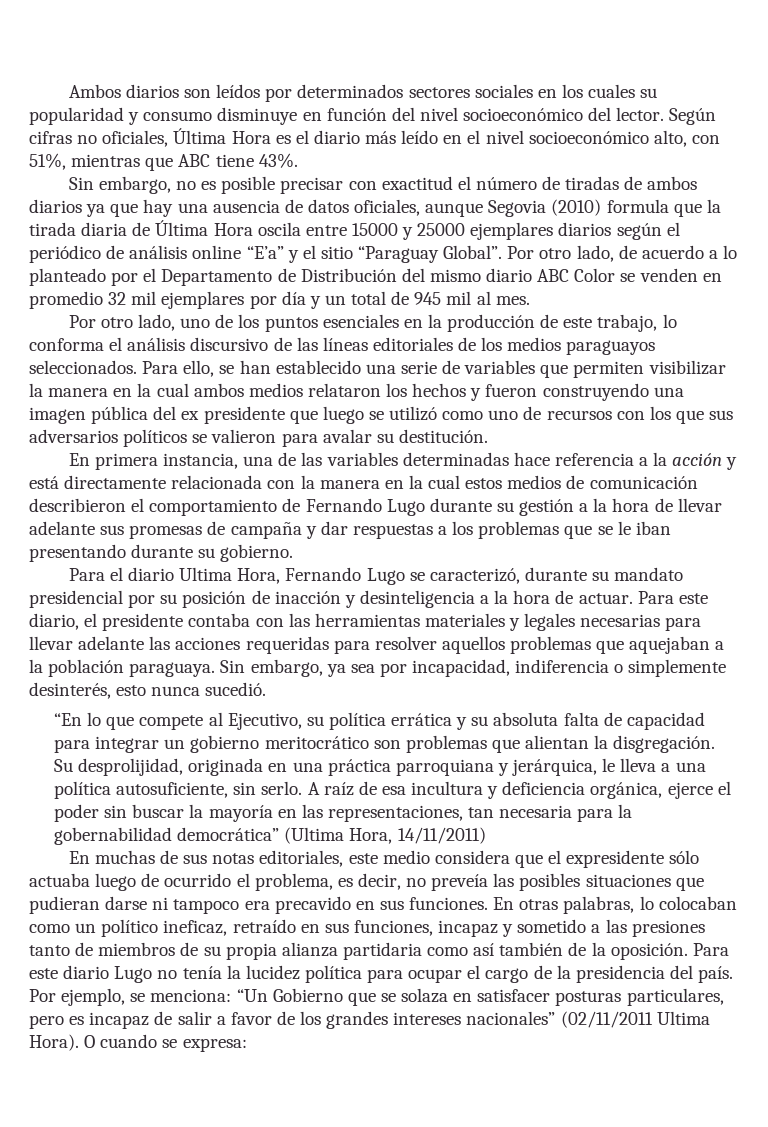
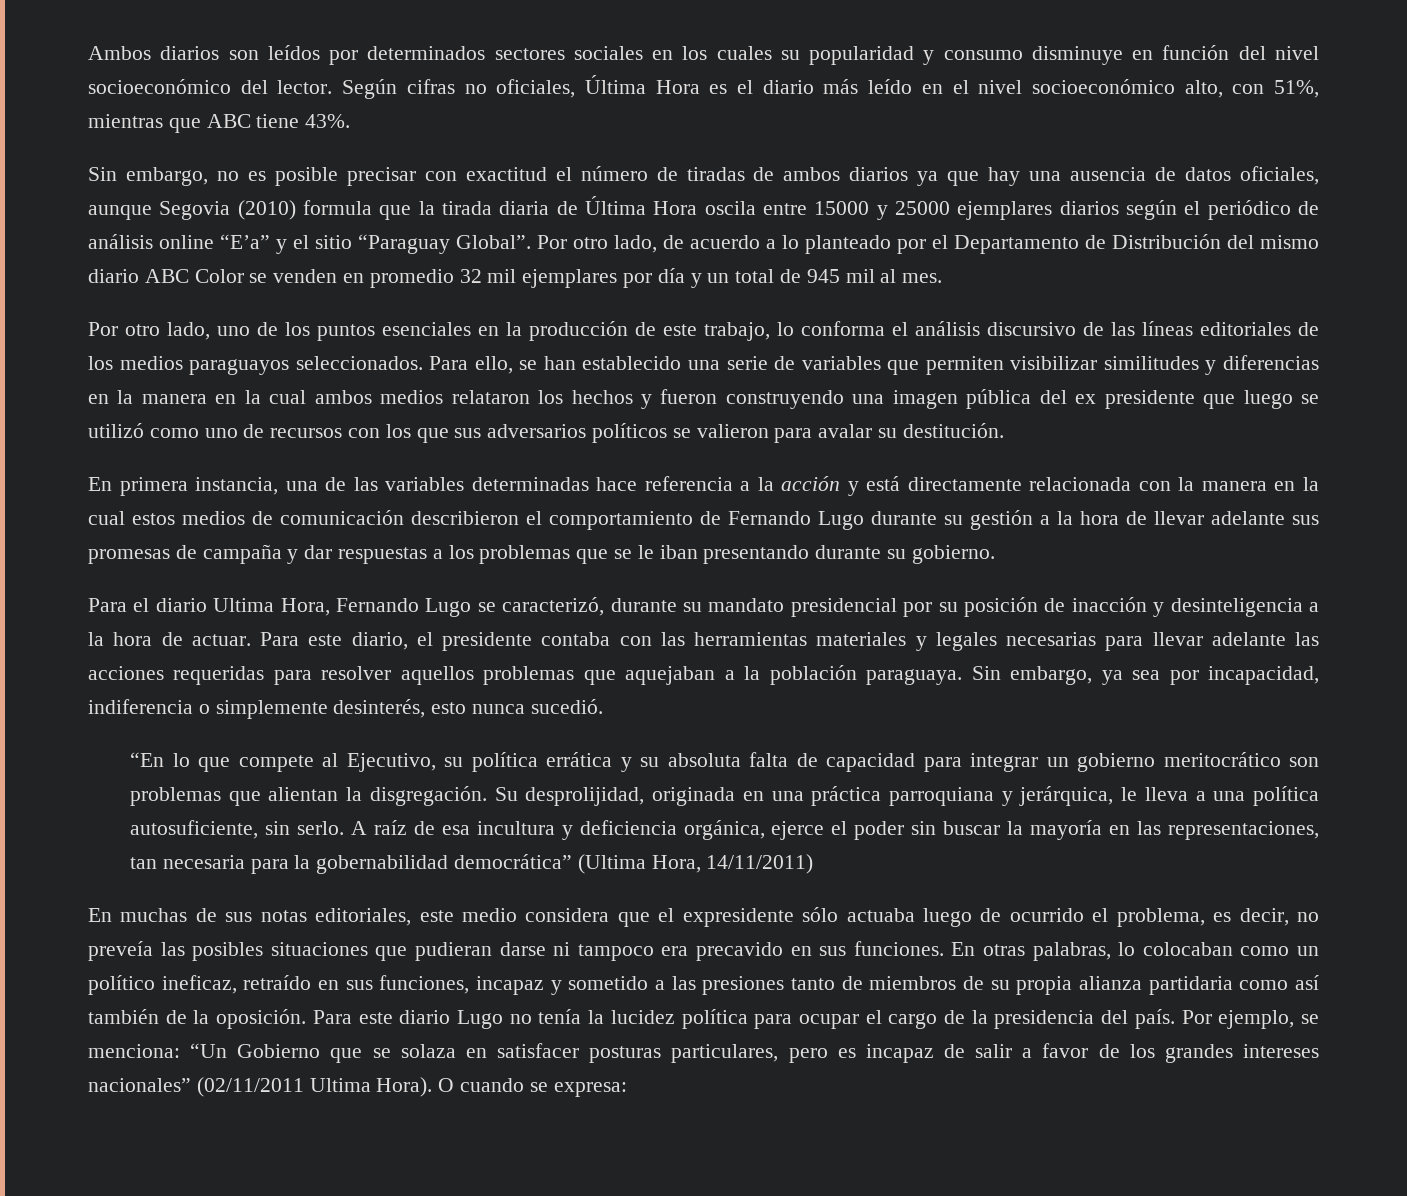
(726, 367) none -> [1103,355,1319,375] [88,394,109,404] similitudes y diferencias en

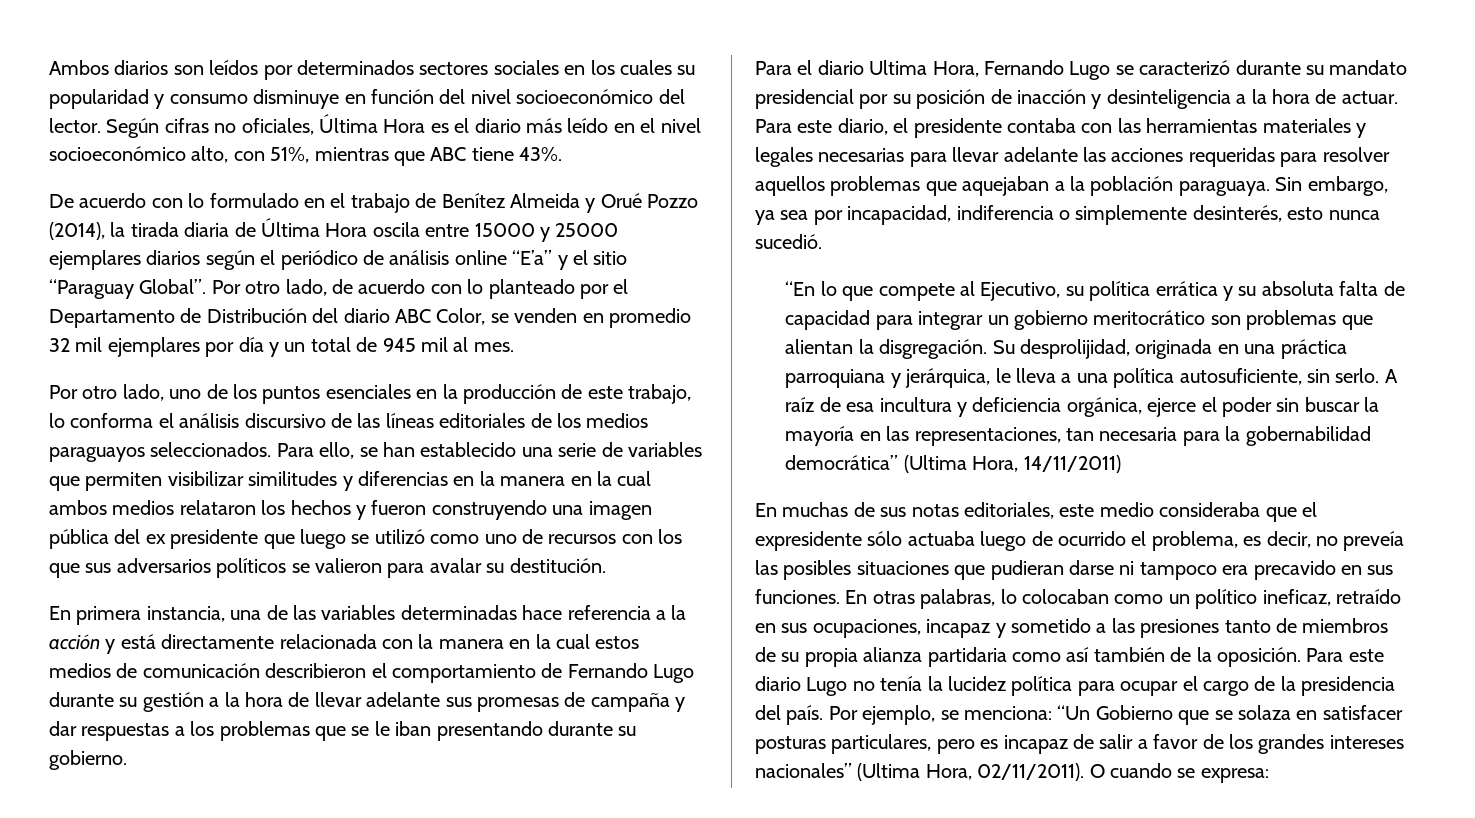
[88,166,1320,186] [88,200,412,220] Sin embargo, no es posible precisar con exactitud el número de tiradas de ambos diarios ya que hay una ausencia de datos oficiales, aunque Segovia (2010) formula que -> [49,193,699,213] [49,222,105,240] De acuerdo con lo formulado en el trabajo de Benítez Almeida y Orué Pozzo (2014),
[766,239,776,249] a -> [430,284,462,294] con
[1260,235,1319,249] mismo -> (339, 315) none
[194,269,244,283] Color -> [436,308,486,325] Color,
[502,597,605,616] caracterizó, -> [1139,60,1231,75] caracterizó
[525,908,610,922] considera -> [1159,502,1261,517] consideraba
[379,975,470,994] funciones, -> [812,619,921,638] ocupaciones,
[196,1077,433,1097] (02/11/2011 Ultima Hora). -> [857,763,1085,781] (Ultima Hora, 02/11/2011).

